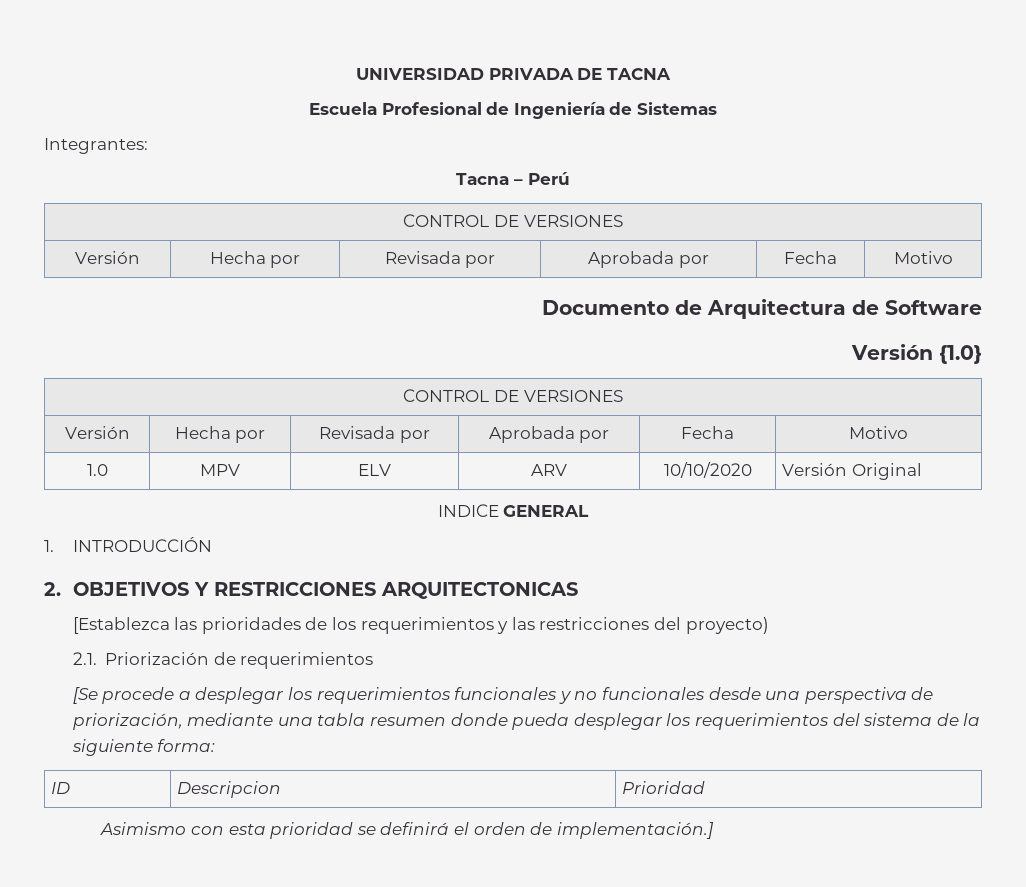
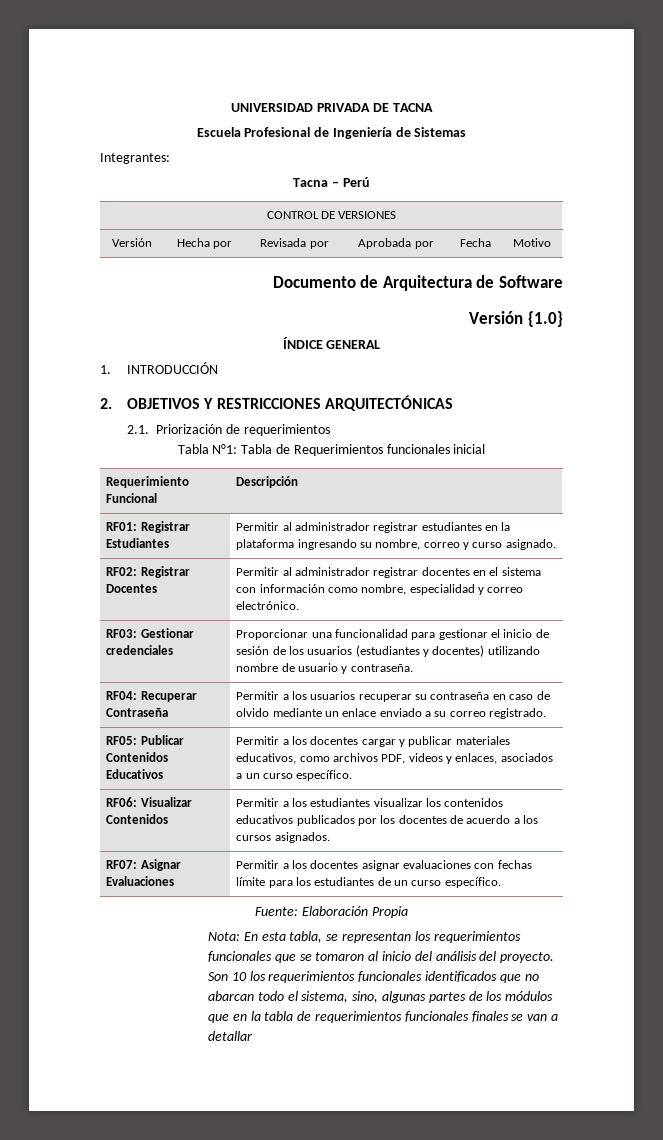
[403,389,623,402] [64,426,130,439] [174,426,266,443] [319,426,430,443] [488,426,610,443] [681,426,734,439] [849,426,908,439] [86,464,108,476] [200,464,240,476] [358,464,391,476] [531,464,567,476] [663,462,752,478] [781,463,922,480] [437,504,499,517] // CONTROL DE VERSIONES // Versión | Hecha por | Revisada por | Aprobada por | Fecha | Motivo // 1.0 | MPV | ELV | ARV | 10/10/2020 | Versión Original // INDICE -> [282,337,323,349] // ÍNDICE
[380,582,578,599] [72,617,769,634] [72,652,374,669] [72,687,934,704] [72,713,981,730] [71,739,216,756] [50,782,70,794] [176,781,281,798] [621,781,705,794] [100,822,714,839] ARQUITECTONICAS // [Establezca las prioridades de los requerimientos y las restricciones del proyecto) // 2.1. Priorización de requerimientos // [Se procede a desplegar los requerimientos funcionales y no funcionales desde una perspectiva de priorización, mediante una tabla resumen donde pueda desplegar los requerimientos del sistema de la siguiente forma: // ID | Descripcion | Prioridad // Asimismo con esta prioridad se definirá el orden de implementación.] -> [324,395,453,411] [127,424,330,436] [177,444,486,456] [106,476,190,488] [106,493,158,503] [236,476,299,488] [106,521,190,533] [106,538,170,548] [236,522,511,533] [236,539,556,550] [106,566,190,578] [106,584,158,593] [236,567,541,578] [236,584,524,595] [236,601,300,610] [106,628,194,638] [106,645,174,655] [236,629,549,640] [236,645,540,657] [236,663,413,674] [106,691,197,702] [106,708,169,717] [236,691,550,702] [236,708,547,719] [106,735,184,745] [106,752,169,762] [106,769,164,779] [236,736,510,747] [236,753,553,764] [236,770,353,781] [106,797,192,807] [106,814,169,824] [236,798,504,807] [236,815,539,826] [236,832,330,843] [106,859,181,871] [106,876,175,886] [236,860,532,871] [236,877,501,888] [255,906,408,918] [208,931,521,943] [208,951,555,963] [208,971,539,983] [208,991,554,1003] [208,1011,558,1023] [208,1031,253,1041] ARQUITECTÓNICAS // 2.1. Priorización de requerimientos // Tabla N°1: Tabla de Requerimientos funcionales inicial // Requerimiento Funcional | Descripción // RF01: Registrar Estudiantes | Permitir al administrador registrar estudiantes en la plataforma ingresando su nombre, correo y curso asignado. // RF02: Registrar Docentes | Permitir al administrador registrar docentes en el sistema con información como nombre, especialidad y correo electrónico. // RF03: Gestionar credenciales | Proporcionar una funcionalidad para gestionar el inicio de sesión de los usuarios (estudiantes y docentes) utilizando nombre de usuario y contraseña. // RF04: Recuperar Contraseña | Permitir a los usuarios recuperar su contraseña en caso de olvido mediante un enlace enviado a su correo registrado. // RF05: Publicar Contenidos Educativos | Permitir a los docentes cargar y publicar materiales educativos, como archivos PDF, videos y enlaces, asociados a un curso específico. // RF06: Visualizar Contenidos | Permitir a los estudiantes visualizar los contenidos educativos publicados por los docentes de acuerdo a los cursos asignados. // RF07: Asignar Evaluaciones | Permitir a los docentes asignar evaluaciones con fechas límite para los estudiantes de un curso específico. // Fuente: Elaboración Propia // Nota: En esta tabla, se representan los requerimientos funcionales que se tomaron al inicio del análisis del proyecto. Son 10 los requerimientos funcionales identificados que no abarcan todo el sistema, sino, algunas partes de los módulos que en la tabla de requerimientos funcionales finales se van a detallar

